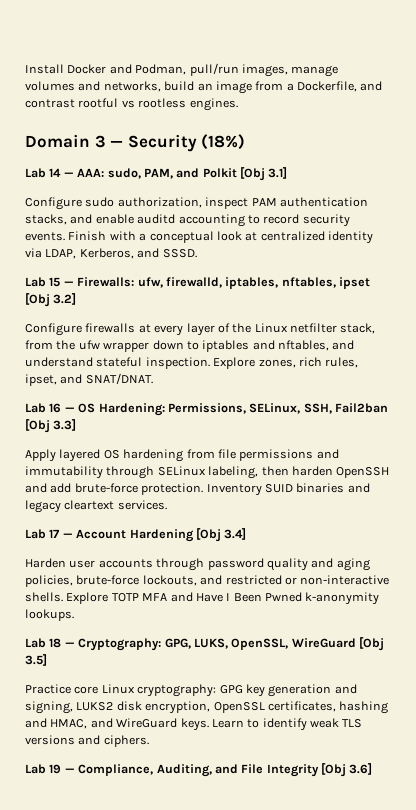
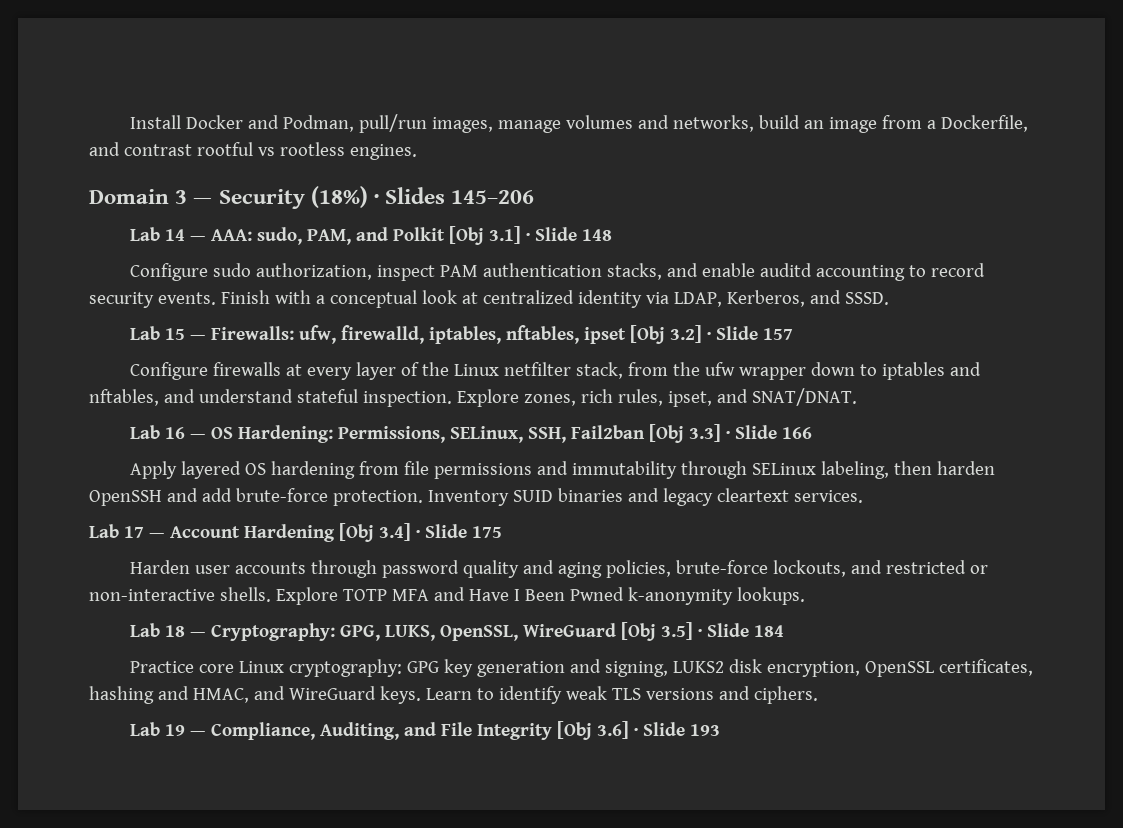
(246, 142) none -> [374,187,535,204] · Slides 145–206
(288, 173) none -> [525,227,612,241] · Slide 148
(77, 299) none -> [706,326,793,340] · Slide 157
(77, 425) none -> [725,425,812,439] · Slide 166
(247, 534) none -> [415,524,502,538] · Slide 175
(47, 660) none -> [697,623,784,637] · Slide 184
(373, 769) none -> [633,722,720,736] · Slide 193

